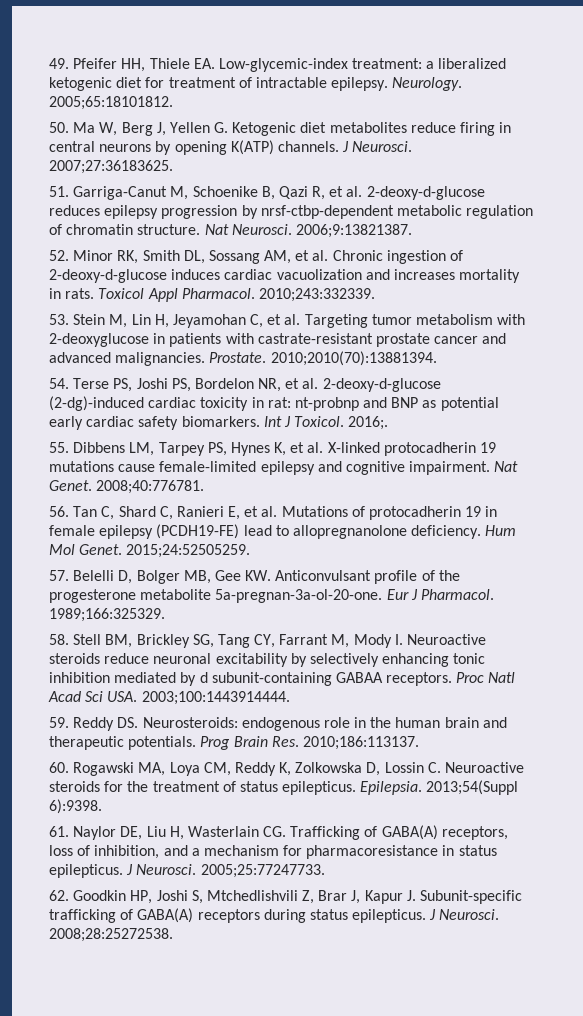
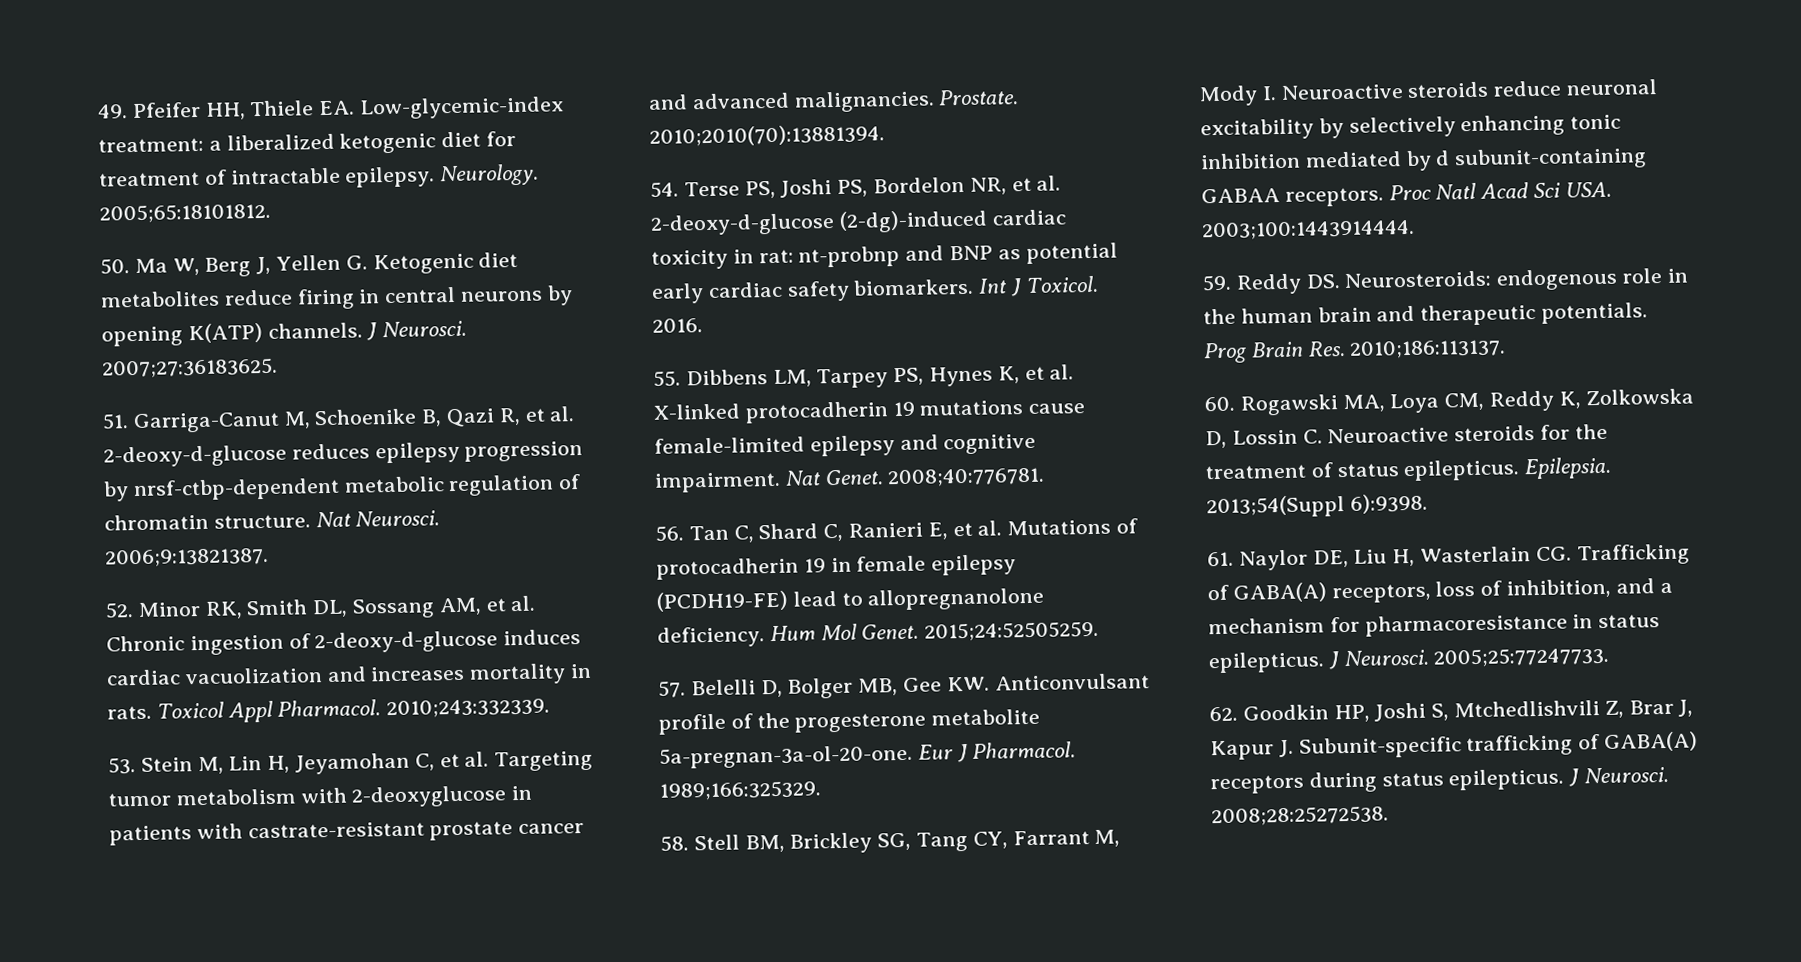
[348,416,389,430] 2016;. -> [652,318,703,333] 2016.

